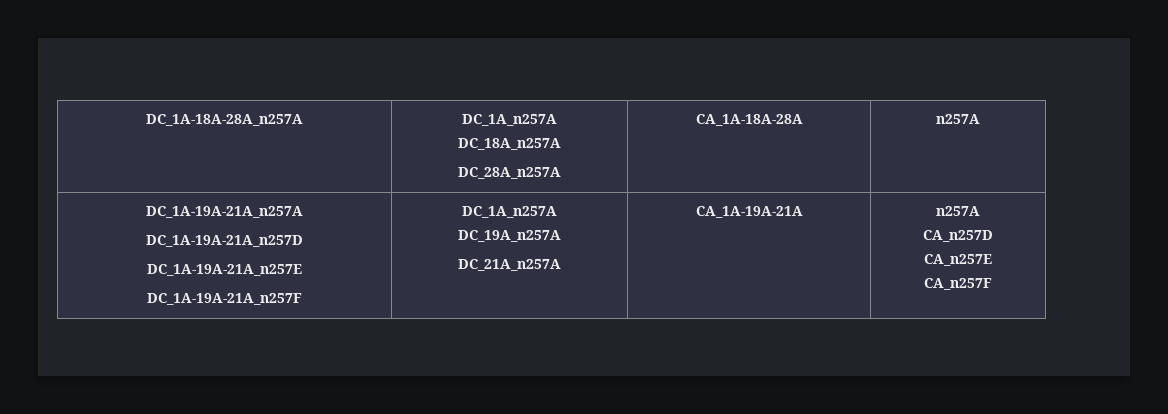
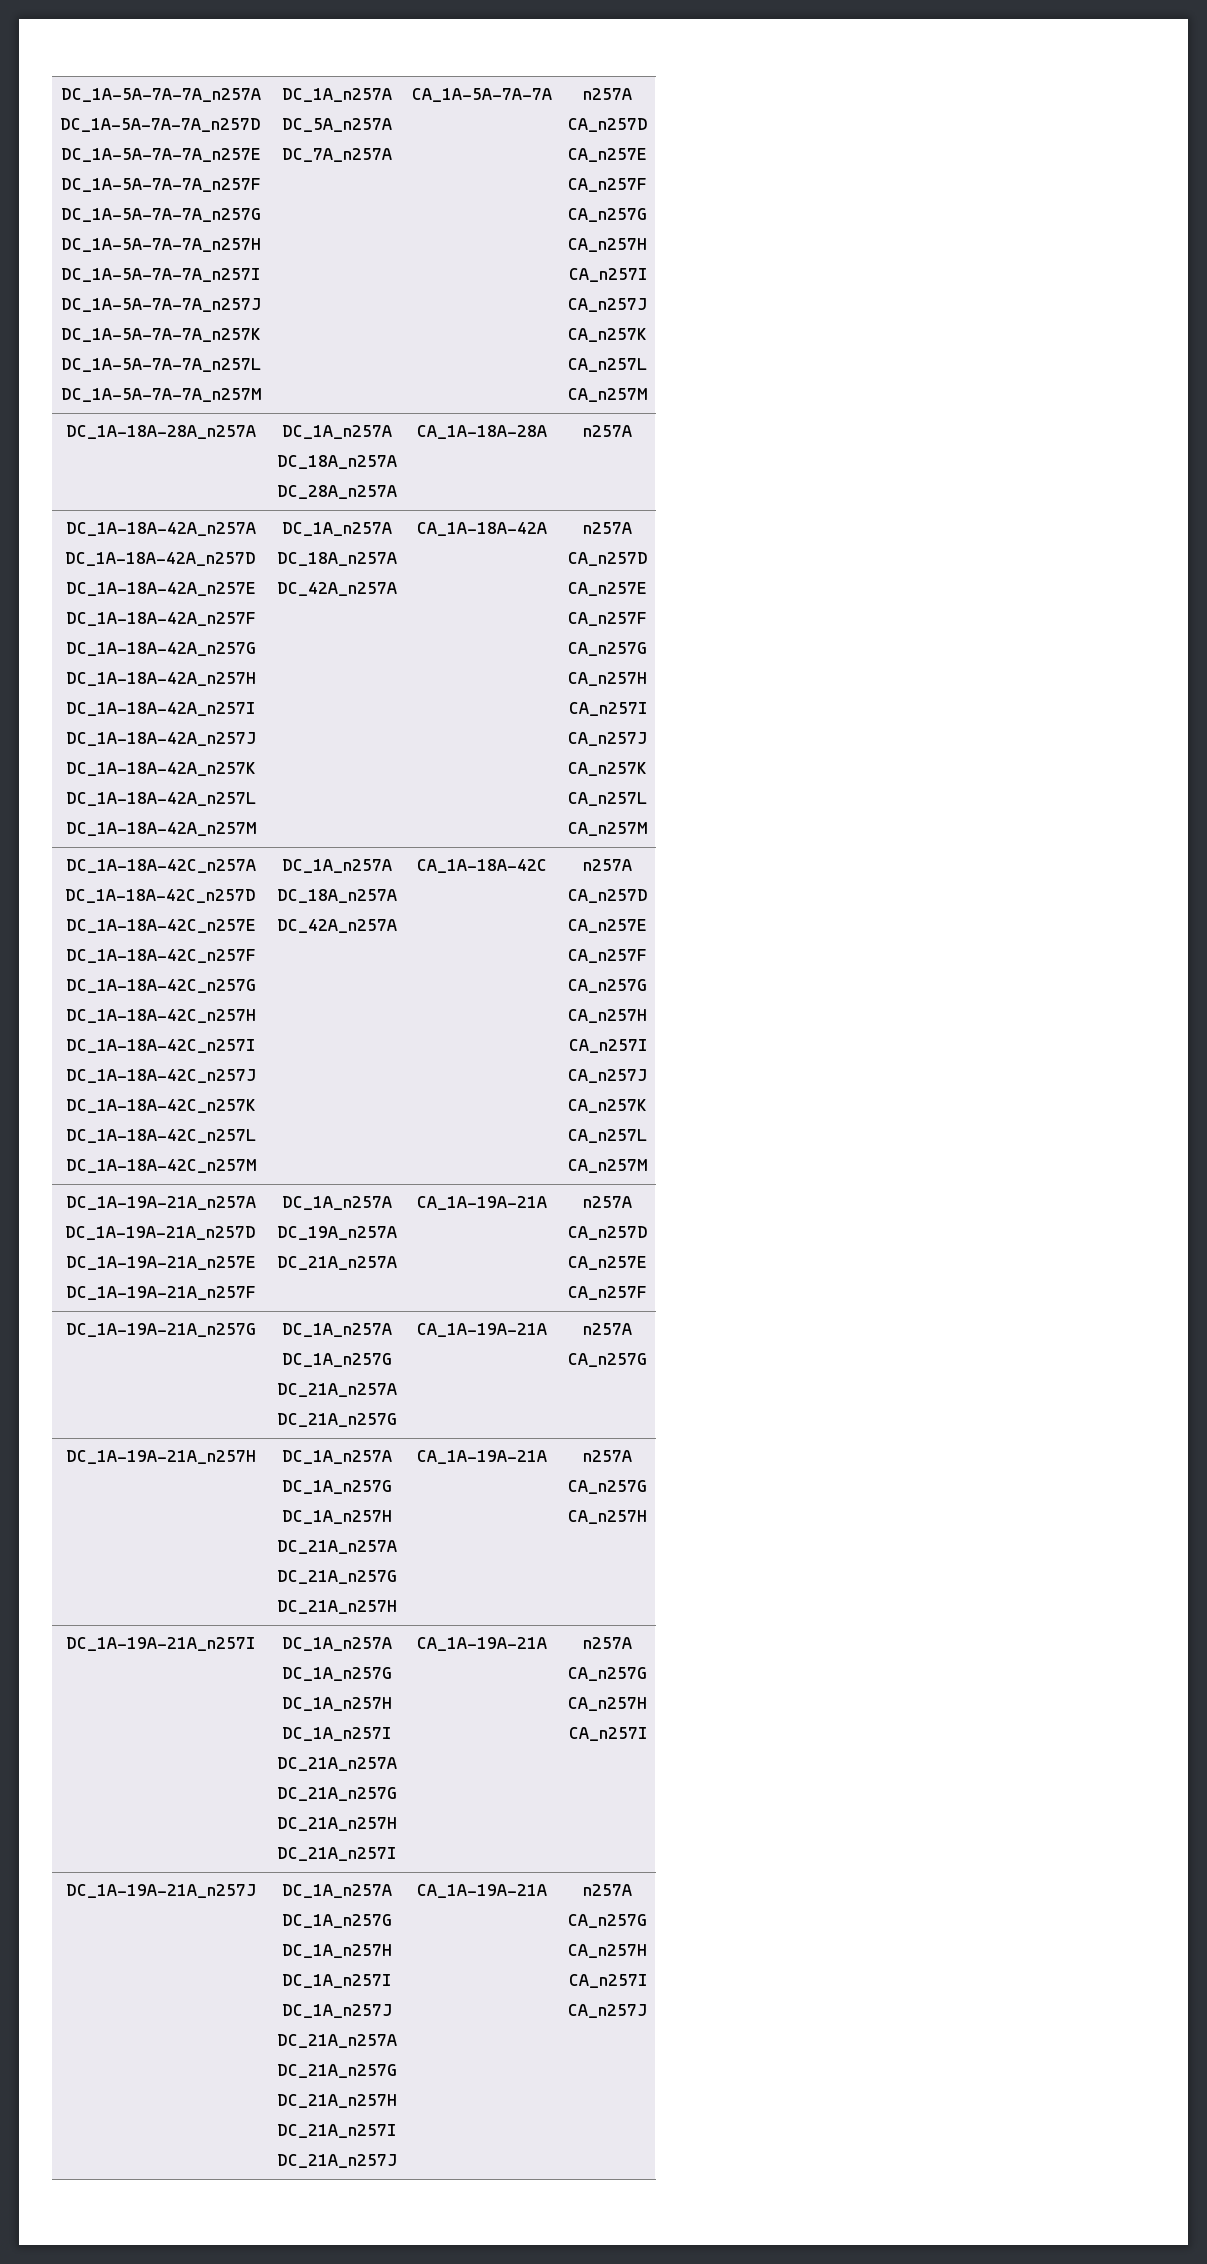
(146, 120) none -> [60,88,261,102] [60,118,261,132] [60,148,261,162] [60,178,261,192] [60,208,261,222] [60,238,261,252] [61,268,260,282] [60,298,261,312] [60,328,261,342] [60,358,261,372] [60,388,261,402] [281,88,392,102] [281,118,392,132] [281,148,392,162] [412,88,552,102] [583,88,632,100] [567,118,648,132] [568,148,647,162] [568,178,647,192] [568,208,647,222] [568,238,647,252] [568,268,647,282] [568,298,647,312] [568,328,647,342] [568,358,647,372] [568,388,647,402] DC_1A-5A-7A-7A_n257A // DC_1A-5A-7A-7A_n257D // DC_1A-5A-7A-7A_n257E // DC_1A-5A-7A-7A_n257F // DC_1A-5A-7A-7A_n257G // DC_1A-5A-7A-7A_n257H // DC_1A-5A-7A-7A_n257I // DC_1A-5A-7A-7A_n257J // DC_1A-5A-7A-7A_n257K // DC_1A-5A-7A-7A_n257L // DC_1A-5A-7A-7A_n257M | DC_1A_n257A // DC_5A_n257A // DC_7A_n257A | CA_1A-5A-7A-7A | n257A // CA_n257D // CA_n257E // CA_n257F // CA_n257G // CA_n257H // CA_n257I // CA_n257J // CA_n257K // CA_n257L // CA_n257M //
(980, 119) none -> [65,522,256,536] [65,552,256,566] [65,582,256,596] [65,612,256,626] [65,642,256,656] [65,672,256,686] [66,702,255,716] [65,732,256,746] [65,762,256,776] [65,792,256,806] [65,822,256,836] [281,522,392,536] [276,552,397,566] [276,582,397,596] [417,522,547,536] [583,522,632,534] [567,552,648,566] [568,582,647,596] [568,612,647,626] [568,642,647,656] [568,672,647,686] [568,702,647,716] [568,732,647,746] [568,762,647,776] [568,792,647,806] [568,822,647,836] [65,859,256,873] [65,889,256,903] [65,919,256,933] [65,949,256,963] [65,979,256,993] [65,1009,256,1023] [66,1039,255,1053] [65,1069,256,1083] [65,1099,256,1113] [65,1129,256,1143] [65,1159,256,1173] [281,859,392,873] [276,889,397,903] [276,919,397,933] [417,859,547,873] [583,859,632,871] [567,889,648,903] [568,919,647,933] [568,949,647,963] [568,979,647,993] [568,1009,647,1023] [568,1039,647,1053] [568,1069,647,1083] [568,1099,647,1113] [568,1129,647,1143] [568,1159,647,1173] // DC_1A-18A-42A_n257A // DC_1A-18A-42A_n257D // DC_1A-18A-42A_n257E // DC_1A-18A-42A_n257F // DC_1A-18A-42A_n257G // DC_1A-18A-42A_n257H // DC_1A-18A-42A_n257I // DC_1A-18A-42A_n257J // DC_1A-18A-42A_n257K // DC_1A-18A-42A_n257L // DC_1A-18A-42A_n257M | DC_1A_n257A // DC_18A_n257A // DC_42A_n257A | CA_1A-18A-42A | n257A // CA_n257D // CA_n257E // CA_n257F // CA_n257G // CA_n257H // CA_n257I // CA_n257J // CA_n257K // CA_n257L // CA_n257M // DC_1A-18A-42C_n257A // DC_1A-18A-42C_n257D // DC_1A-18A-42C_n257E // DC_1A-18A-42C_n257F // DC_1A-18A-42C_n257G // DC_1A-18A-42C_n257H // DC_1A-18A-42C_n257I // DC_1A-18A-42C_n257J // DC_1A-18A-42C_n257K // DC_1A-18A-42C_n257L // DC_1A-18A-42C_n257M | DC_1A_n257A // DC_18A_n257A // DC_42A_n257A | CA_1A-18A-42C | n257A // CA_n257D // CA_n257E // CA_n257F // CA_n257G // CA_n257H // CA_n257I // CA_n257J // CA_n257K // CA_n257L // CA_n257M
(992, 284) none -> [65,1323,256,1337] [281,1323,392,1337] [281,1353,392,1367] [276,1383,397,1397] [276,1413,397,1427] [417,1323,547,1337] [583,1323,632,1335] [568,1353,647,1367] [65,1450,256,1464] [281,1450,392,1464] [281,1480,392,1494] [281,1510,392,1524] [276,1540,397,1554] [276,1570,397,1584] [276,1600,397,1614] [417,1450,547,1464] [583,1450,632,1462] [568,1480,647,1494] [568,1510,647,1524] [66,1637,255,1651] [281,1637,392,1651] [281,1667,392,1681] [281,1697,392,1711] [282,1727,391,1741] [276,1757,397,1771] [276,1787,397,1801] [276,1817,397,1831] [277,1847,396,1861] [417,1637,547,1651] [583,1637,632,1649] [568,1667,647,1681] [568,1697,647,1711] [568,1727,647,1741] [65,1884,256,1898] [281,1884,392,1898] [281,1914,392,1928] [281,1944,392,1958] [282,1974,391,1988] [281,2004,392,2018] [276,2034,397,2048] [276,2064,397,2078] [276,2094,397,2108] [277,2124,396,2138] [276,2154,397,2168] [417,1884,547,1898] [583,1884,632,1896] [568,1914,647,1928] [568,1944,647,1958] [568,1974,647,1988] [568,2004,647,2018] // DC_1A-19A-21A_n257G | DC_1A_n257A // DC_1A_n257G // DC_21A_n257A // DC_21A_n257G | CA_1A-19A-21A | n257A // CA_n257G // DC_1A-19A-21A_n257H | DC_1A_n257A // DC_1A_n257G // DC_1A_n257H // DC_21A_n257A // DC_21A_n257G // DC_21A_n257H | CA_1A-19A-21A | n257A // CA_n257G // CA_n257H // DC_1A-19A-21A_n257I | DC_1A_n257A // DC_1A_n257G // DC_1A_n257H // DC_1A_n257I // DC_21A_n257A // DC_21A_n257G // DC_21A_n257H // DC_21A_n257I | CA_1A-19A-21A | n257A // CA_n257G // CA_n257H // CA_n257I // DC_1A-19A-21A_n257J | DC_1A_n257A // DC_1A_n257G // DC_1A_n257H // DC_1A_n257I // DC_1A_n257J // DC_21A_n257A // DC_21A_n257G // DC_21A_n257H // DC_21A_n257I // DC_21A_n257J | CA_1A-19A-21A | n257A // CA_n257G // CA_n257H // CA_n257I // CA_n257J

